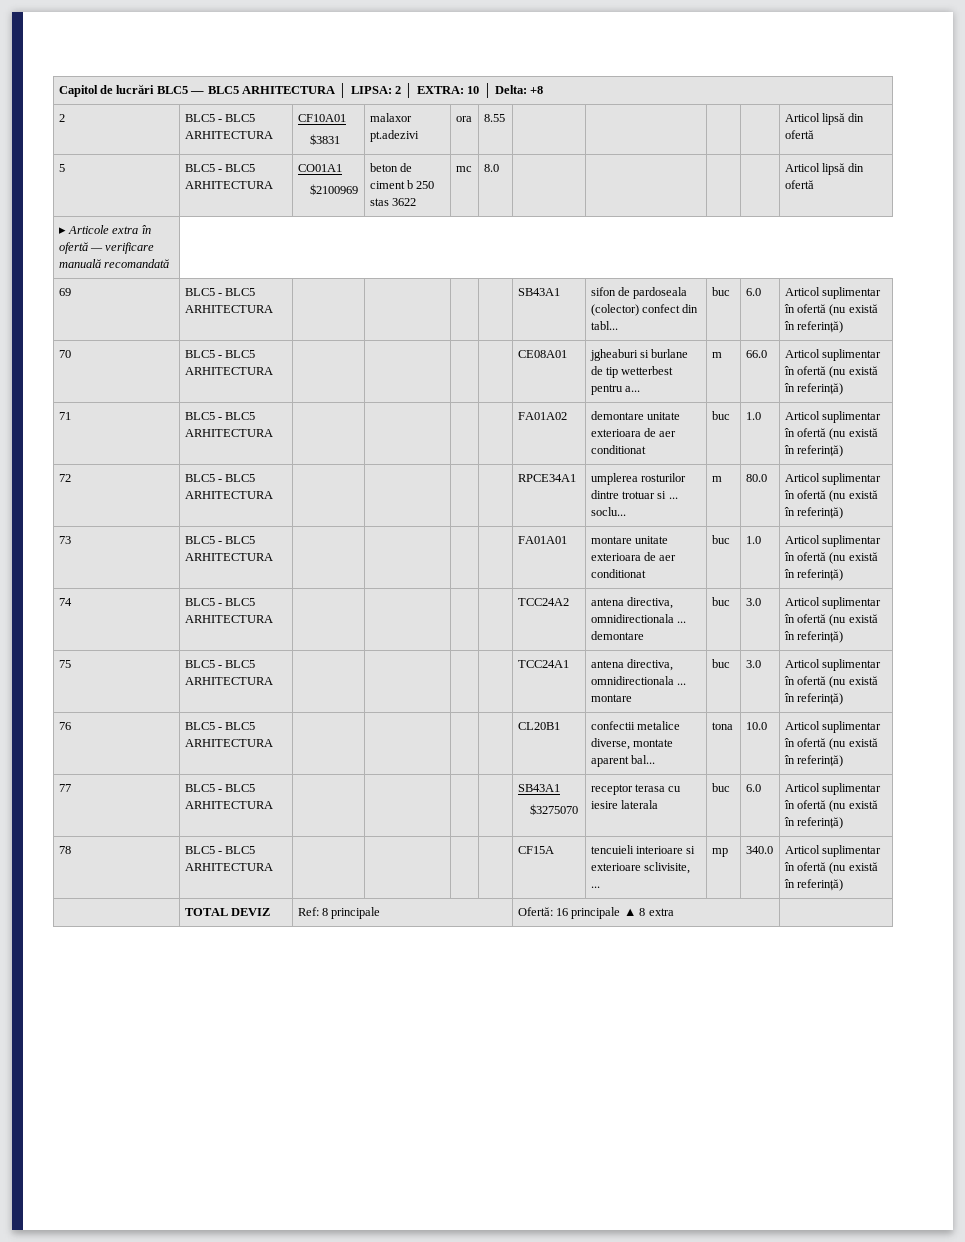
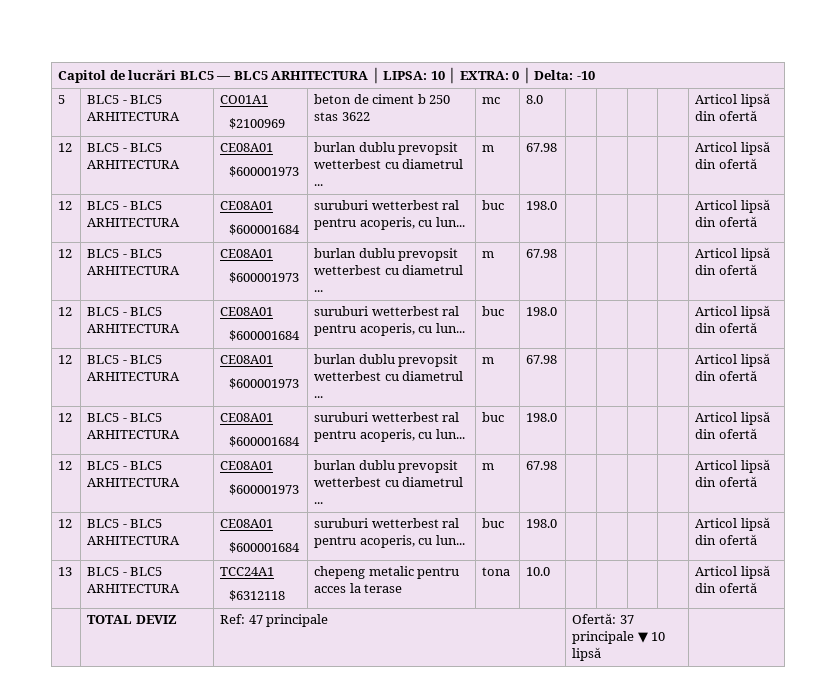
[395,86,402,94] 2 -> [430,71,445,80] 10
[467,86,480,94] 10 -> [512,71,520,80] 0
[530,86,544,94] [58,114,65,122] [184,114,256,122] [184,131,273,139] [297,114,346,122] [310,134,341,145] [369,113,412,122] [369,130,419,142] [455,116,472,122] [483,114,505,122] [784,113,865,125] [784,130,814,139] +8 // 2 | BLC5 - BLC5 ARHITECTURA | CF10A01 // $3831 | malaxor pt.adezivi | ora | 8.55 | | | | | Articol lipsă din ofertă -> [576,71,595,80] -10
[58,225,151,234] [58,242,155,254] [58,259,170,268] [58,288,71,296] [184,288,256,296] [184,305,273,313] [517,288,560,296] [590,287,688,299] [590,304,699,316] [590,321,618,330] [711,287,730,296] [745,288,761,296] [784,287,882,299] [783,304,878,316] [783,321,844,333] [58,350,71,358] [184,350,256,358] [184,367,273,375] [517,350,567,358] [589,349,689,361] [590,366,674,378] [590,384,641,395] [711,352,722,358] [745,350,767,358] [784,349,882,361] [783,366,878,378] [783,383,844,395] [58,412,71,420] [184,412,256,420] [184,429,273,437] [517,412,567,420] [590,411,681,420] [590,428,677,437] [590,445,646,454] [711,411,730,420] [745,412,761,420] [784,411,882,423] [783,428,878,440] [783,445,844,457] [58,474,71,482] [184,474,256,482] [184,491,273,499] [517,474,576,482] [590,473,687,485] [590,490,678,499] [590,507,626,516] [711,476,722,482] [745,474,767,482] [784,473,882,485] [783,490,878,502] [783,507,844,519] [58,536,71,544] [184,536,256,544] [184,553,273,561] [517,536,567,544] [590,536,669,544] [590,552,677,561] [590,569,646,578] [711,535,730,544] [745,536,761,544] [784,535,882,547] [783,552,878,564] [783,569,844,581] [58,598,72,606] [184,598,256,606] [184,615,273,623] [517,598,569,606] [590,597,674,609] [590,614,687,623] [590,631,644,640] [711,597,730,606] [745,598,761,606] [784,597,882,609] [783,614,878,626] [783,631,844,643] [58,660,71,668] [184,660,256,668] [184,677,273,685] [517,660,569,668] [590,659,674,671] [590,676,687,685] [590,694,632,702] [711,659,730,668] [745,660,761,668] [784,659,882,671] [783,676,878,688] [783,693,844,705] [58,722,71,730] [184,722,256,730] [184,739,273,747] [517,722,560,730] [590,721,681,730] [590,738,674,750] [590,755,656,767] [711,722,733,730] [745,722,767,730] [784,721,882,733] [783,738,878,750] [783,755,844,767] [58,784,71,792] [184,784,256,792] [184,801,273,809] [517,784,560,792] [530,804,579,815] [590,784,682,795] [590,800,659,809] [711,783,730,792] [745,784,761,792] [784,783,882,795] [783,800,878,812] [783,817,844,829] [58,846,71,854] [184,846,256,854] [184,863,273,871] [517,846,554,854] [590,845,696,854] [590,862,691,874] [590,886,600,888] [711,848,728,857] [745,846,773,854] [784,845,882,857] [783,862,878,874] [783,879,844,891] ▸ Articole extra în ofertă — verificare manuală recomandată // 69 | BLC5 - BLC5 ARHITECTURA | | | | | SB43A1 | sifon de pardoseala (colector) confect din tabl... | buc | 6.0 | Articol suplimentar în ofertă (nu există în referință) // 70 | BLC5 - BLC5 ARHITECTURA | | | | | CE08A01 | jgheaburi si burlane de tip wetterbest pentru a... | m | 66.0 | Articol suplimentar în ofertă (nu există în referință) // 71 | BLC5 - BLC5 ARHITECTURA | | | | | FA01A02 | demontare unitate exterioara de aer conditionat | buc | 1.0 | Articol suplimentar în ofertă (nu există în referință) // 72 | BLC5 - BLC5 ARHITECTURA | | | | | RPCE34A1 | umplerea rosturilor dintre trotuar si ... soclu... | m | 80.0 | Articol suplimentar în ofertă (nu există în referință) // 73 | BLC5 - BLC5 ARHITECTURA | | | | | FA01A01 | montare unitate exterioara de aer conditionat | buc | 1.0 | Articol suplimentar în ofertă (nu există în referință) // 74 | BLC5 - BLC5 ARHITECTURA | | | | | TCC24A2 | antena directiva, omnidirectionala ... demontare | buc | 3.0 | Articol suplimentar în ofertă (nu există în referință) // 75 | BLC5 - BLC5 ARHITECTURA | | | | | TCC24A1 | antena directiva, omnidirectionala ... montare | buc | 3.0 | Articol suplimentar în ofertă (nu există în referință) // 76 | BLC5 - BLC5 ARHITECTURA | | | | | CL20B1 | confectii metalice diverse, montate aparent bal... | tona | 10.0 | Articol suplimentar în ofertă (nu există în referință) // 77 | BLC5 - BLC5 ARHITECTURA | | | | | SB43A1 // $3275070 | receptor terasa cu iesire laterala | buc | 6.0 | Articol suplimentar în ofertă (nu există în referință) // 78 | BLC5 - BLC5 ARHITECTURA | | | | | CF15A | tencuieli interioare si exterioare sclivisite, ... | mp | 340.0 | Articol suplimentar în ofertă (nu există în referință) -> [58,143,73,152] [87,143,163,152] [87,160,181,169] [220,143,274,152] [229,166,300,177] [314,142,459,155] [314,159,464,169] [314,184,324,186] [482,145,495,152] [526,143,558,152] [695,141,770,155] [695,158,757,169] [58,201,73,210] [87,201,163,210] [87,218,181,227] [220,201,274,210] [229,224,301,235] [314,200,460,210] [314,217,465,230] [482,200,505,210] [526,201,558,210] [695,199,770,213] [695,216,757,227] [58,249,73,258] [87,249,163,258] [87,266,181,275] [220,249,274,258] [229,272,300,283] [314,248,459,261] [314,265,464,275] [314,290,324,292] [482,251,495,258] [526,249,558,258] [695,247,770,261] [695,264,757,275] [58,307,73,316] [87,307,163,316] [87,324,181,333] [220,307,274,316] [229,330,301,341] [314,306,460,316] [314,323,465,336] [482,306,505,316] [526,307,558,316] [695,305,770,319] [695,322,757,333] [58,355,73,364] [87,355,163,364] [87,372,181,381] [220,355,274,364] [229,378,300,389] [314,354,459,367] [314,371,464,381] [314,396,324,398] [482,357,495,364] [526,355,558,364] [695,353,770,367] [695,370,757,381] [58,413,73,422] [87,413,163,422] [87,430,181,439] [220,413,274,422] [229,436,301,447] [314,412,460,422] [314,429,465,442] [482,412,505,422] [526,413,558,422] [695,411,770,425] [695,428,757,439] [58,461,73,470] [87,461,163,470] [87,478,181,487] [220,461,274,470] [229,484,300,495] [314,460,459,473] [314,477,464,487] [314,502,324,504] [482,463,495,470] [526,461,558,470] [695,459,770,473] [695,476,757,487] [58,519,73,528] [87,519,163,528] [87,536,181,545] [220,519,274,528] [229,542,301,553] [314,518,460,528] [314,535,465,548] [482,518,505,528] [526,519,558,528] [695,517,770,531] [695,534,757,545] [58,567,73,576] [87,567,163,576] [87,584,181,593] [220,567,275,576] [229,590,286,601] [314,566,460,579] [314,583,403,593] [482,567,511,576] [526,567,551,576] [695,565,770,579] [695,582,757,593] 12 | BLC5 - BLC5 ARHITECTURA | CE08A01 // $600001973 | burlan dublu prevopsit wetterbest cu diametrul ... | m | 67.98 | | | | | Articol lipsă din ofertă // 12 | BLC5 - BLC5 ARHITECTURA | CE08A01 // $600001684 | suruburi wetterbest ral pentru acoperis, cu lun... | buc | 198.0 | | | | | Articol lipsă din ofertă // 12 | BLC5 - BLC5 ARHITECTURA | CE08A01 // $600001973 | burlan dublu prevopsit wetterbest cu diametrul ... | m | 67.98 | | | | | Articol lipsă din ofertă // 12 | BLC5 - BLC5 ARHITECTURA | CE08A01 // $600001684 | suruburi wetterbest ral pentru acoperis, cu lun... | buc | 198.0 | | | | | Articol lipsă din ofertă // 12 | BLC5 - BLC5 ARHITECTURA | CE08A01 // $600001973 | burlan dublu prevopsit wetterbest cu diametrul ... | m | 67.98 | | | | | Articol lipsă din ofertă // 12 | BLC5 - BLC5 ARHITECTURA | CE08A01 // $600001684 | suruburi wetterbest ral pentru acoperis, cu lun... | buc | 198.0 | | | | | Articol lipsă din ofertă // 12 | BLC5 - BLC5 ARHITECTURA | CE08A01 // $600001973 | burlan dublu prevopsit wetterbest cu diametrul ... | m | 67.98 | | | | | Articol lipsă din ofertă // 12 | BLC5 - BLC5 ARHITECTURA | CE08A01 // $600001684 | suruburi wetterbest ral pentru acoperis, cu lun... | buc | 198.0 | | | | | Articol lipsă din ofertă // 13 | BLC5 - BLC5 ARHITECTURA | TCC24A1 // $6312118 | chepeng metalic pentru acces la terase | tona | 10.0 | | | | | Articol lipsă din ofertă
[322,908,329,916] 8 -> [248,615,263,624] 47
[556,907,674,919] 16 principale ▲ 8 extra -> [619,615,634,624] [572,631,666,644] [572,647,602,661] 37 principale ▼ 10 lipsă

